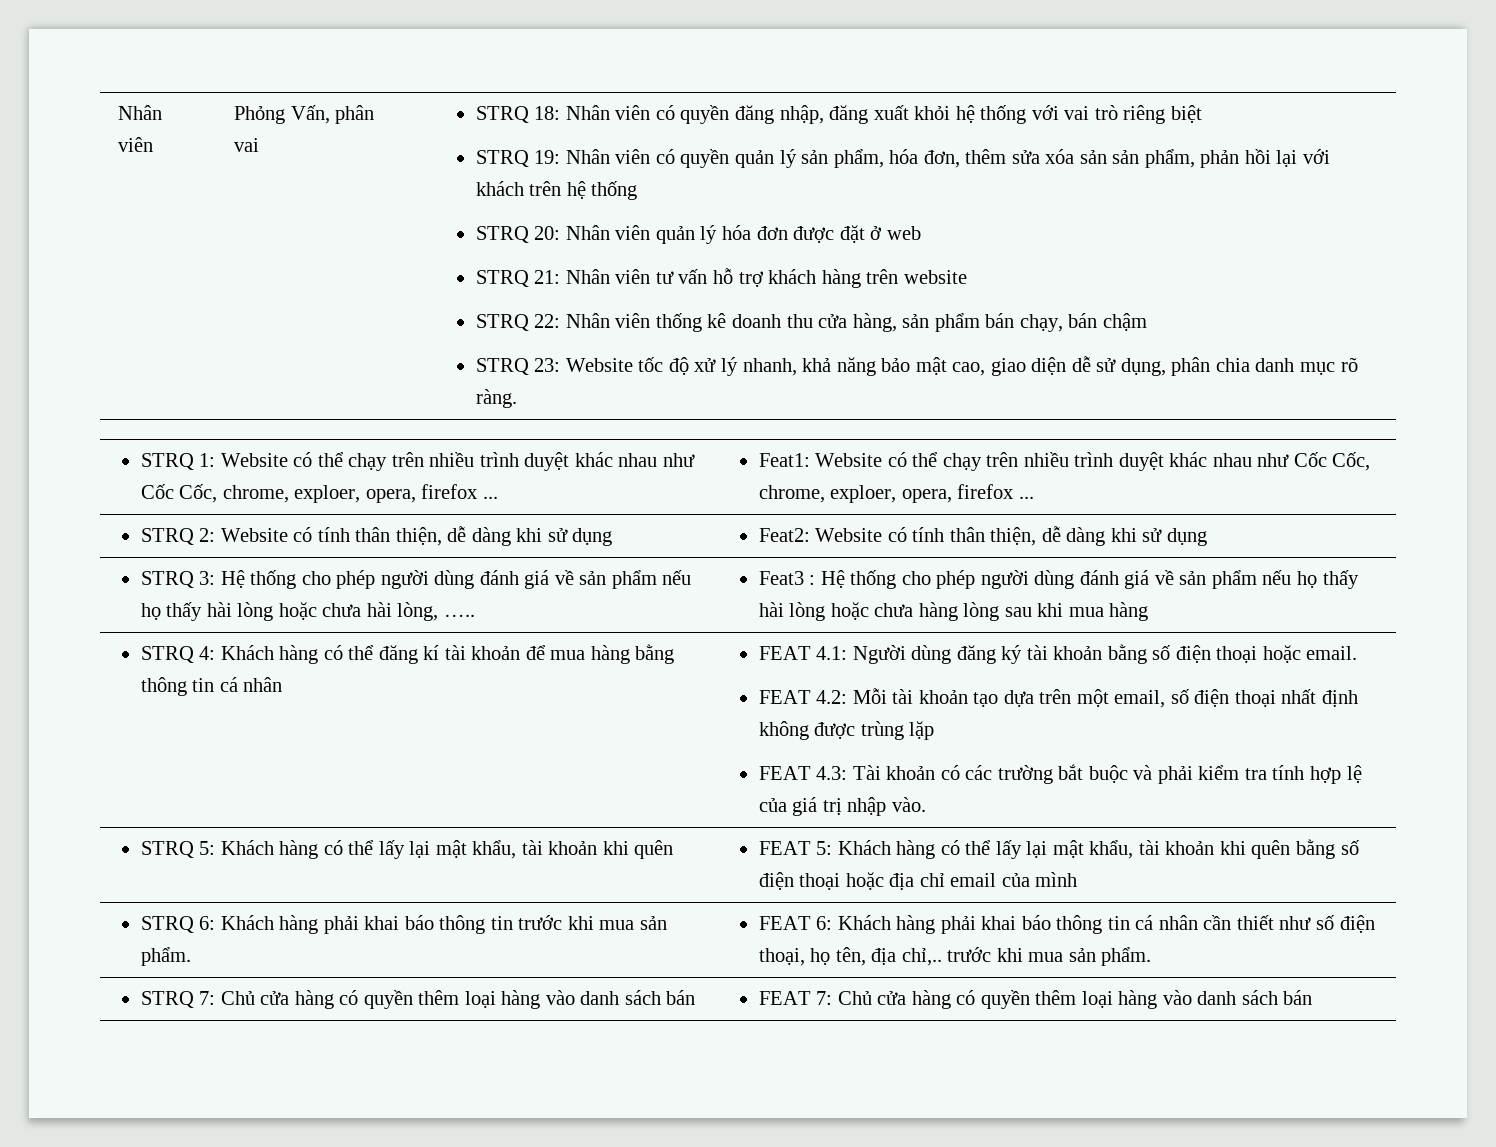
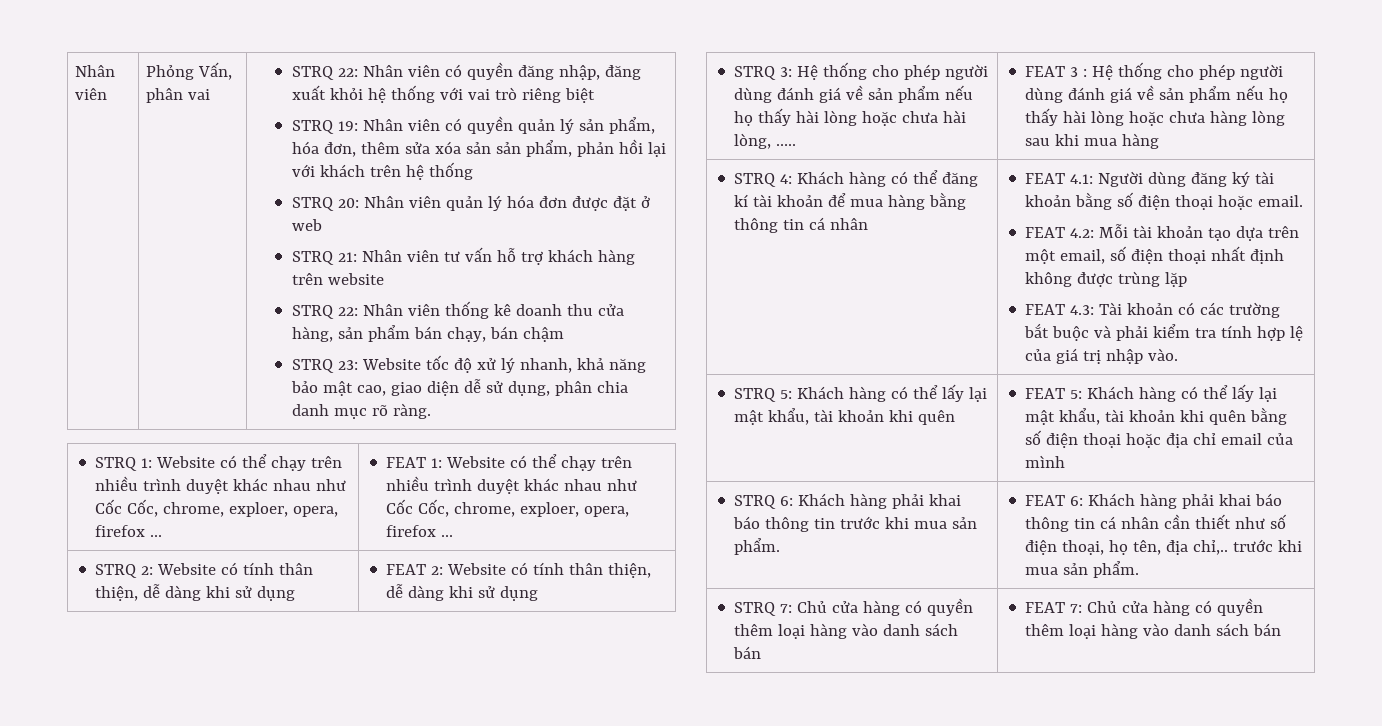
[534,106,561,120] 18: -> [337,68,358,77] 22:
[758,453,810,467] Feat1: -> [386,457,443,468] FEAT 1:
[758,528,810,542] Feat2: -> [386,564,444,575] FEAT 2:
[758,571,804,585] Feat3 -> [1025,66,1079,77] FEAT 3

